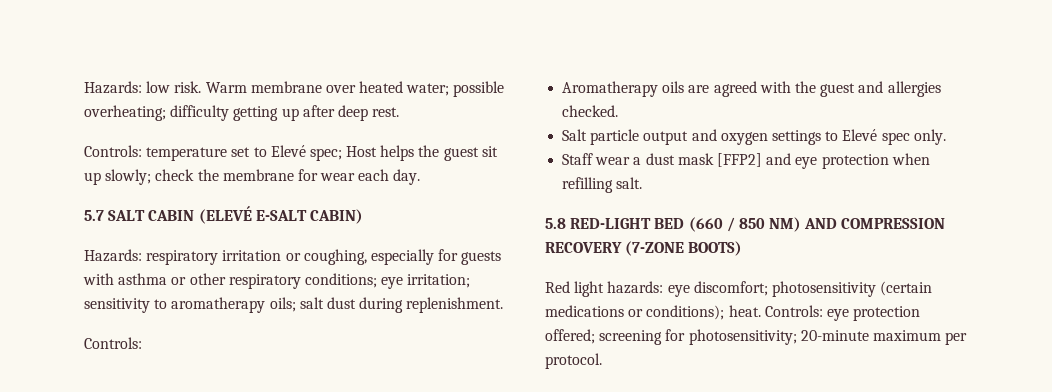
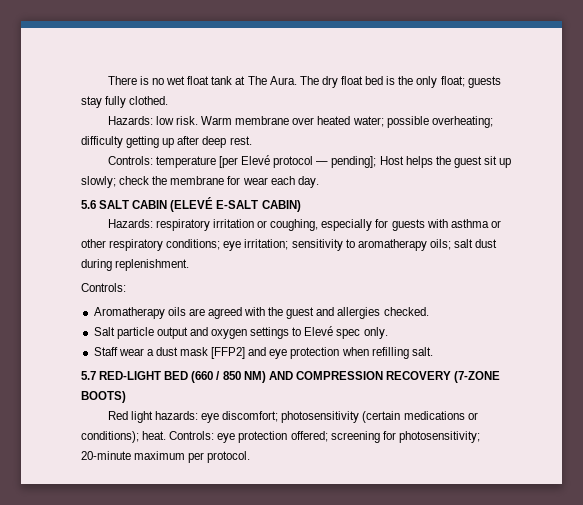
(84, 87) none -> [107,76,501,88] [81,96,169,108] There is no wet float tank at The Aura. The dry float bed is the only float; guests stay fully clothed. //
[231,145,342,161] set to Elevé spec; -> [219,155,377,168] [per Elevé protocol — pending];
[84,210,104,221] 5.7 -> [81,200,96,209] 5.6
[545,218,566,229] 5.8 -> [81,371,96,380] 5.7

